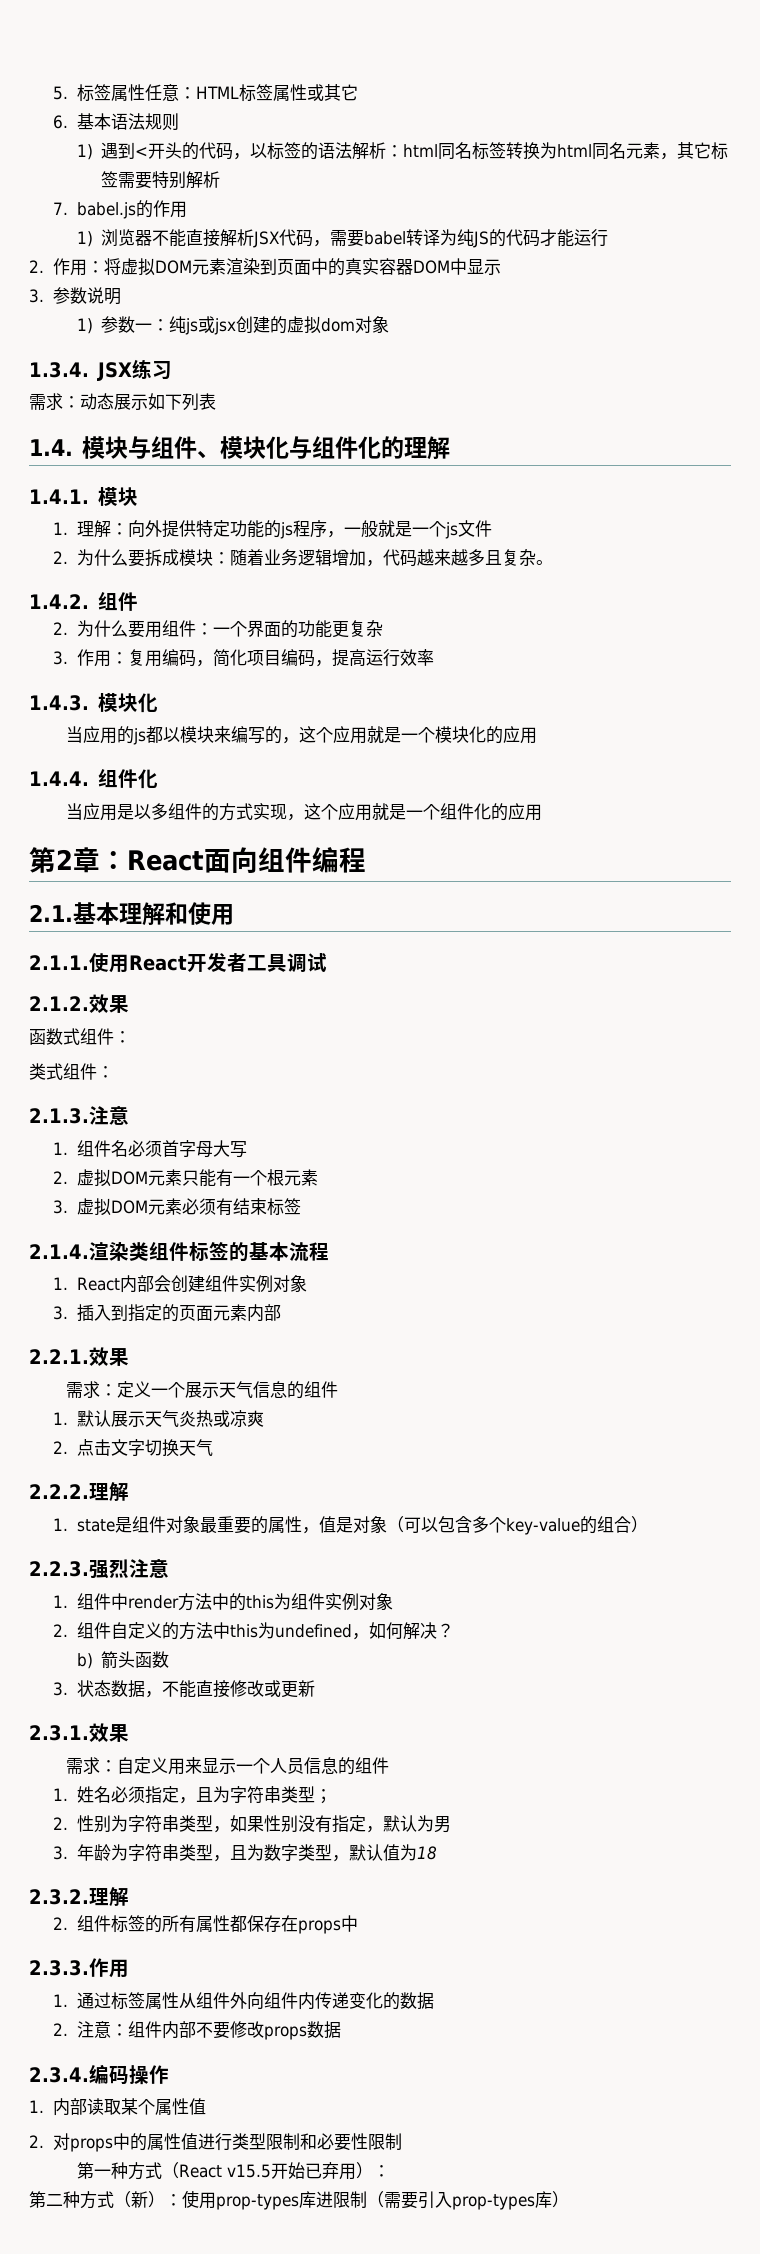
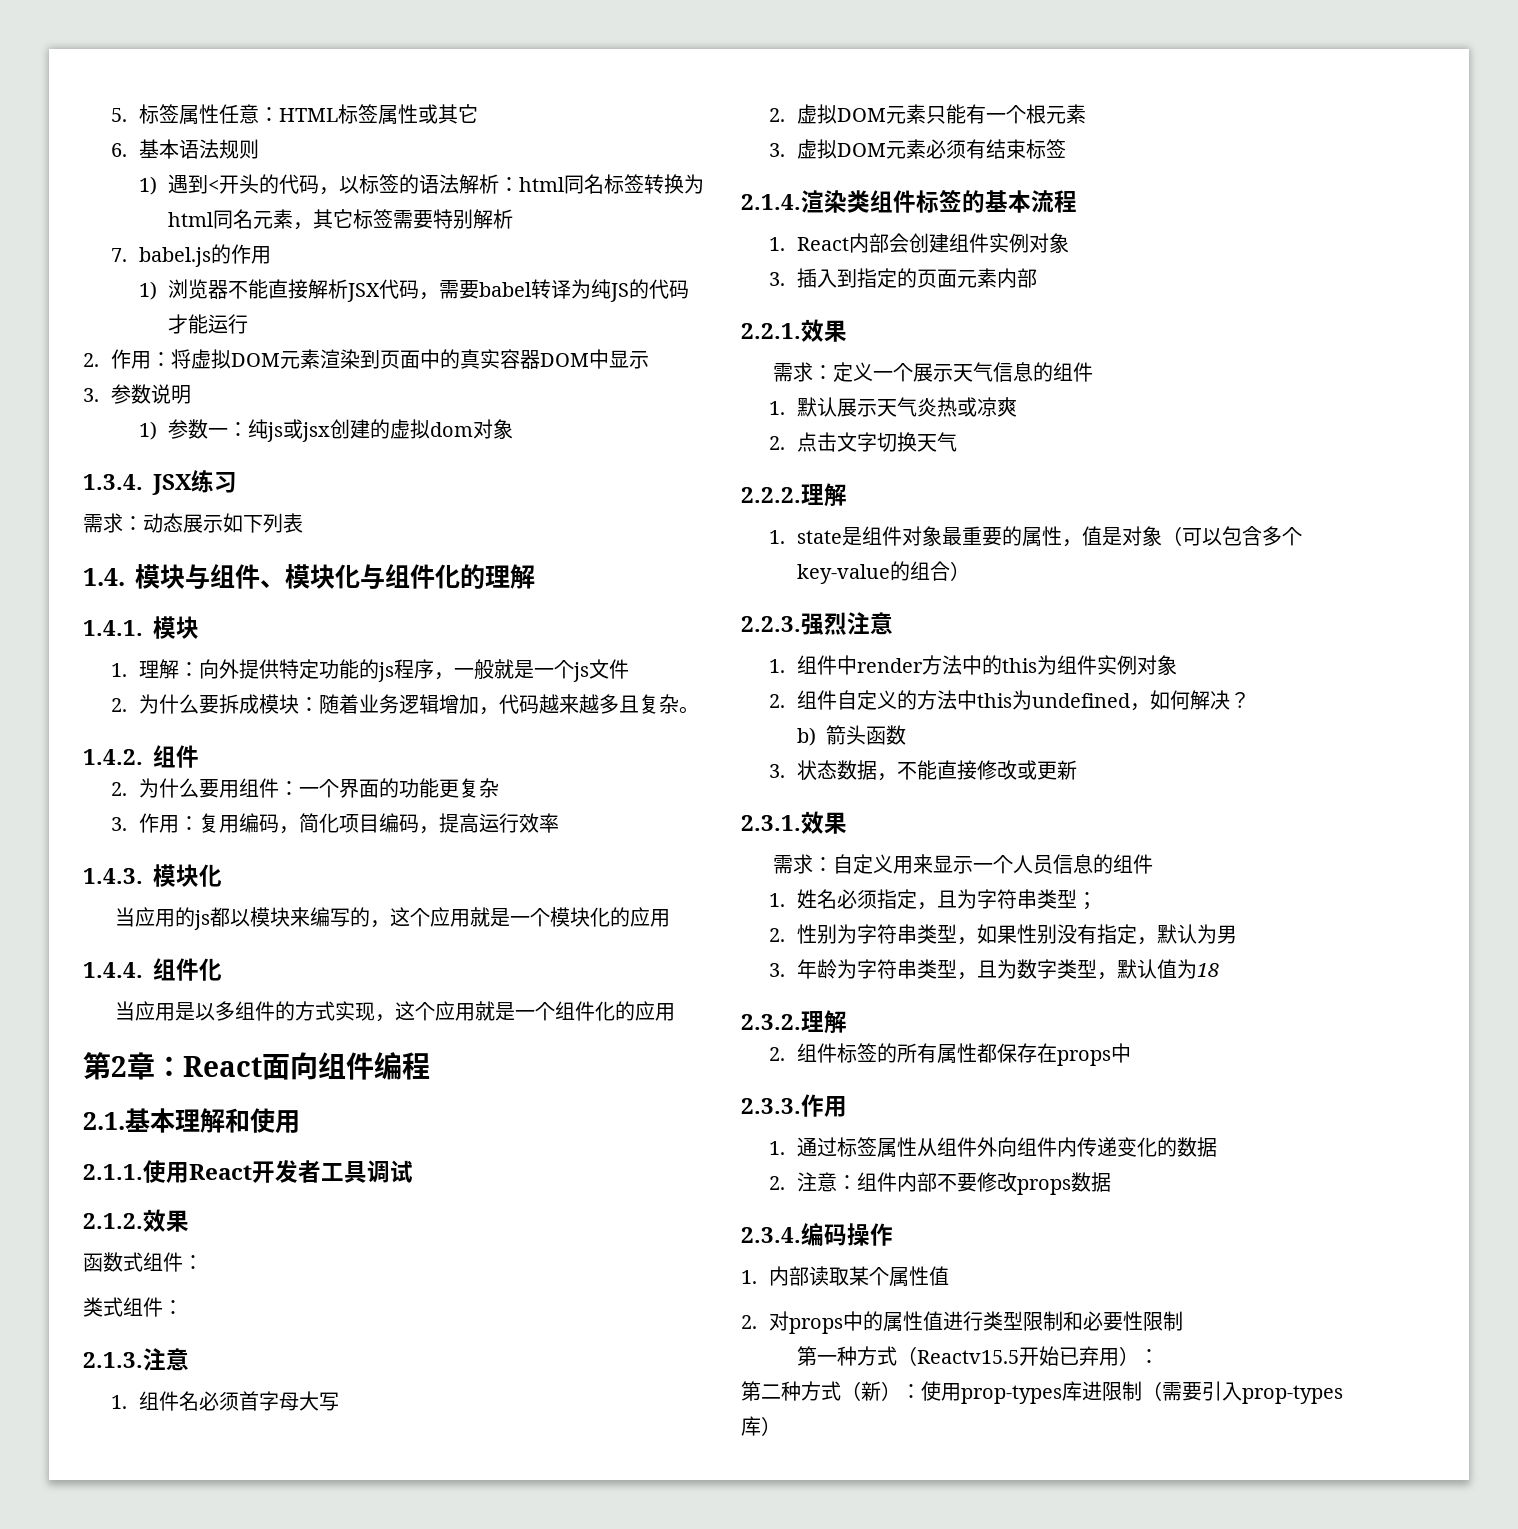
[178,2164,271,2178] React v15.5 -> [917,1350,1020,1364] Reactv15.5

